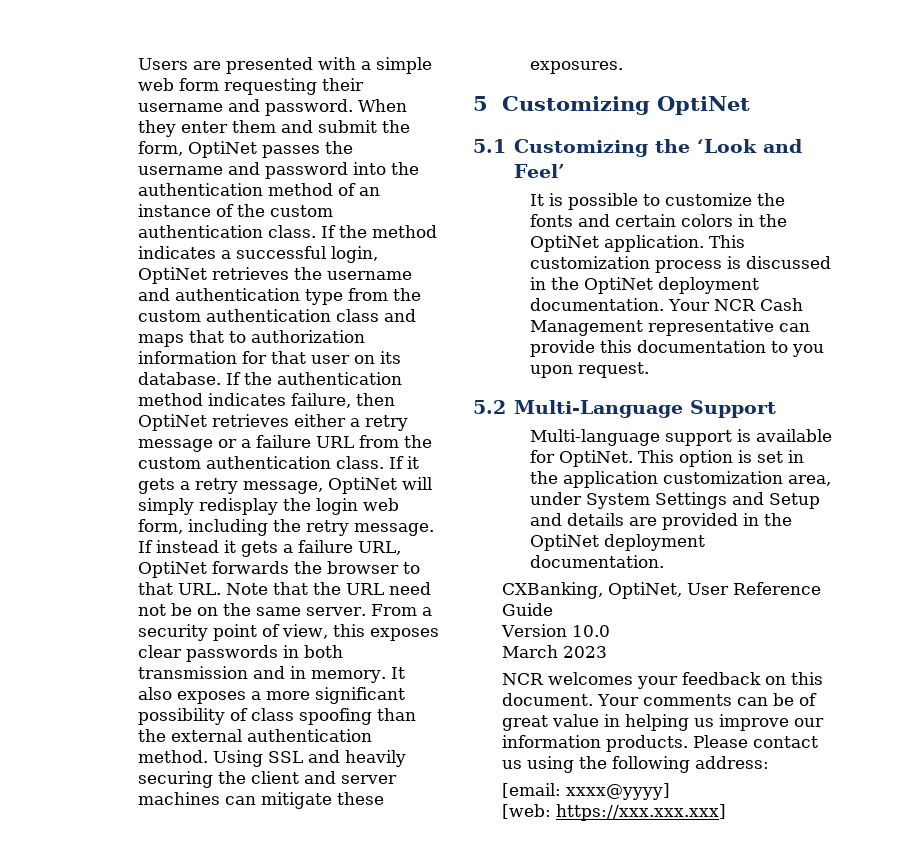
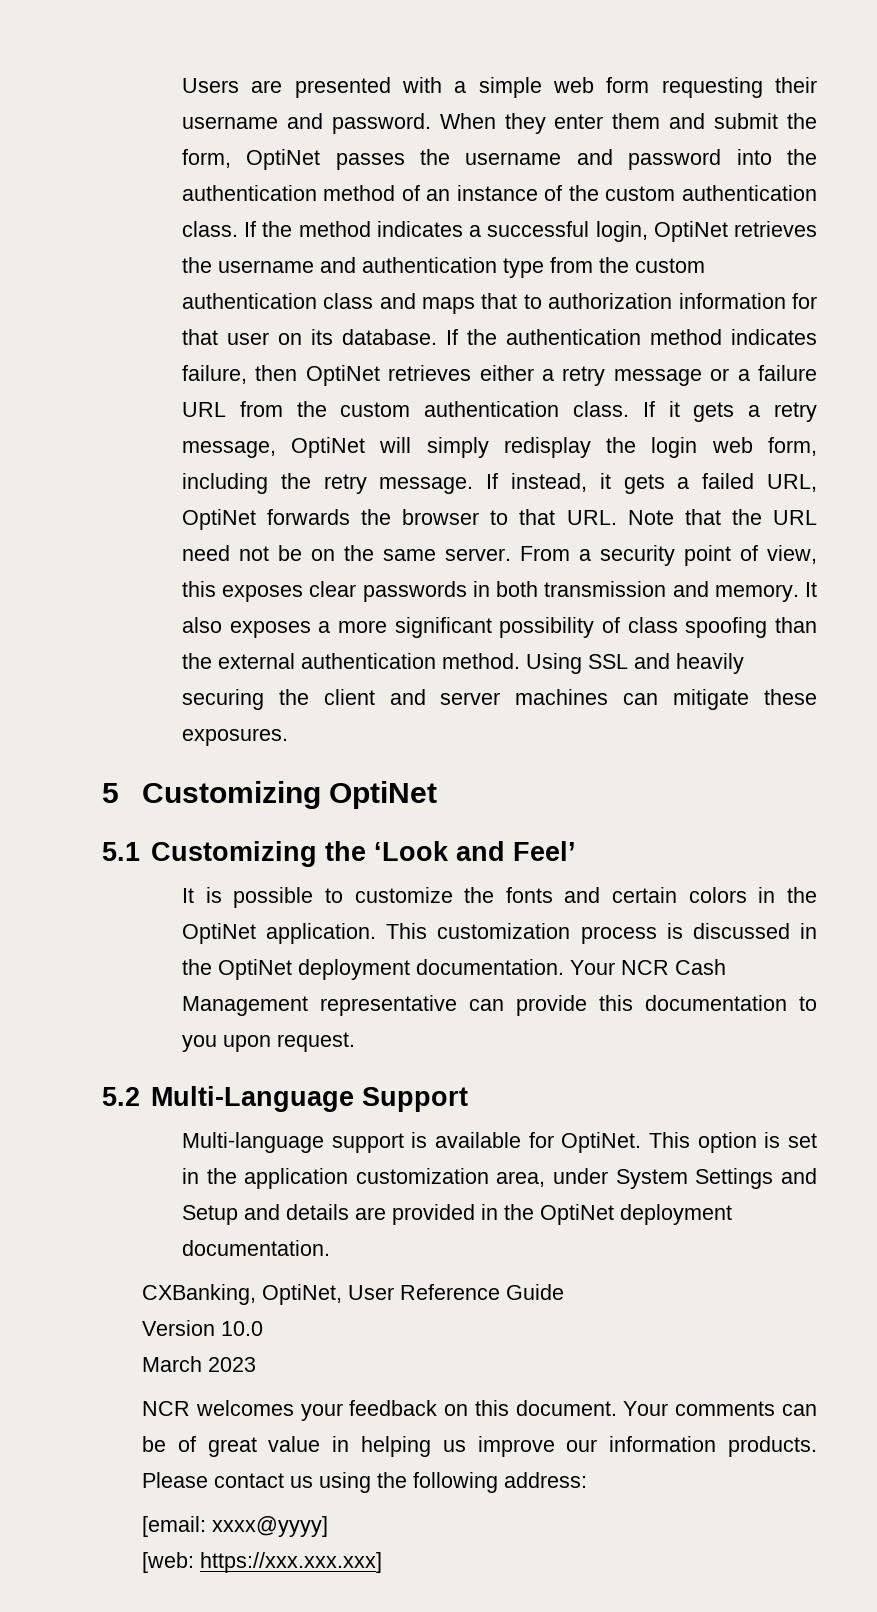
[156,540,354,557] instead it gets a failure -> [510,473,755,494] instead, it gets a failed
[290,666,307,679] in -> (709, 589) none

